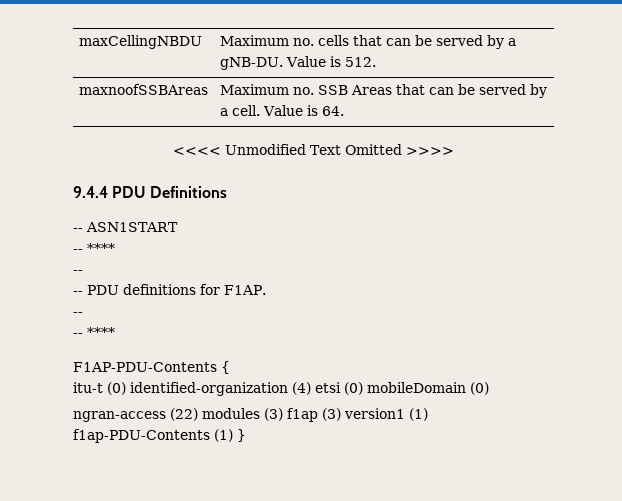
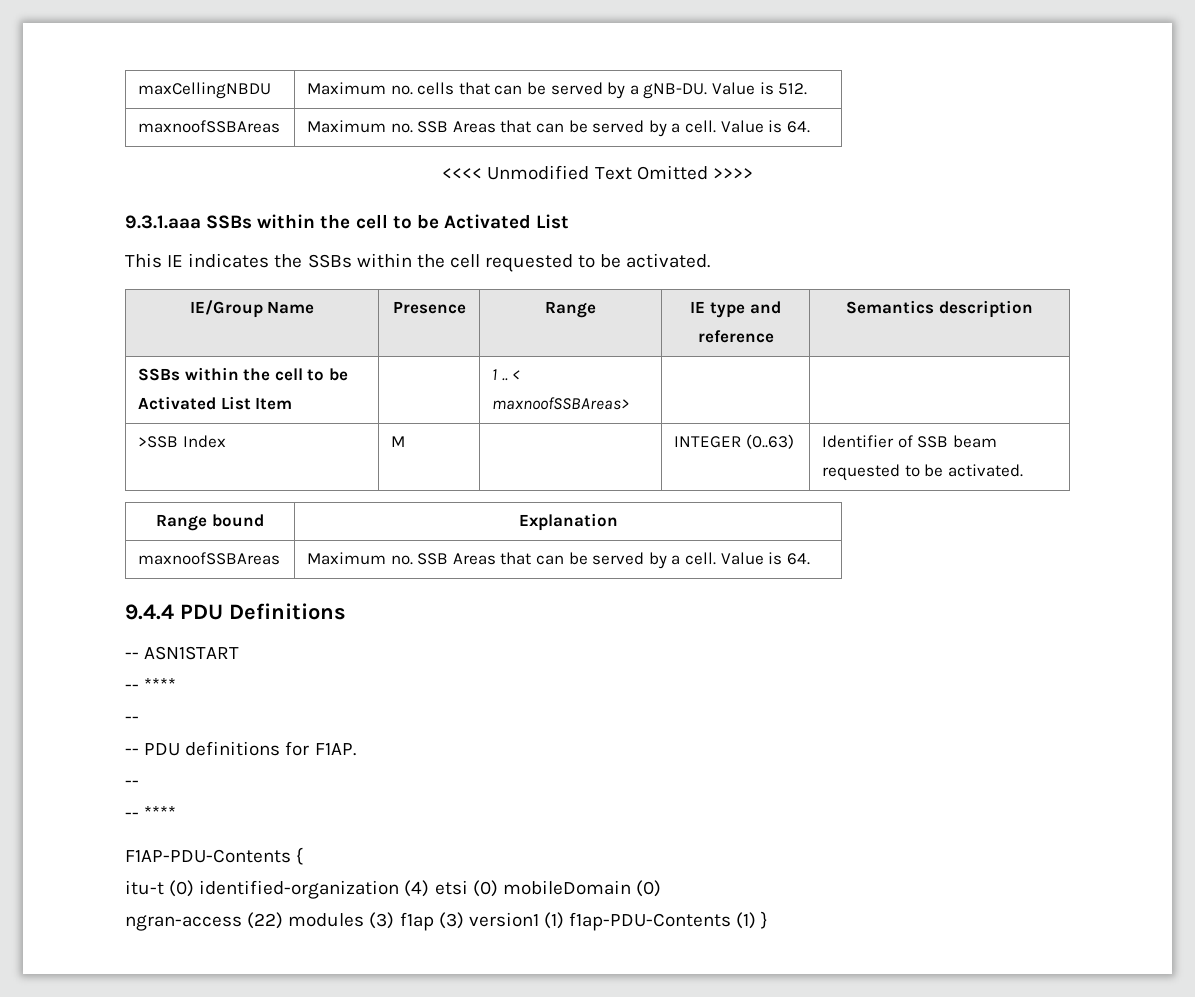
(454, 151) none -> [125,214,570,229] [125,253,711,272] [189,300,315,318] [392,301,466,314] [545,301,596,318] [690,301,781,318] [697,330,774,343] [846,300,1033,318] [138,367,349,381] [138,396,293,410] [492,369,522,381] [492,397,631,410] [138,435,226,448] [391,436,406,447] [674,434,794,449] [822,435,997,448] [822,464,1023,481] [156,514,264,531] [518,513,618,531] [138,552,281,565] [307,552,810,569] // 9.3.1.aaa SSBs within the cell to be Activated List // This IE indicates the SSBs within the cell requested to be activated. // IE/Group Name | Presence | Range | IE type and reference | Semantics description // SSBs within the cell to be Activated List Item | | 1 .. < maxnoofSSBAreas> | | // >SSB Index | M | | INTEGER (0..63) | Identifier of SSB beam requested to be activated. // Range bound | Explanation // maxnoofSSBAreas | Maximum no. SSB Areas that can be served by a cell. Value is 64.

